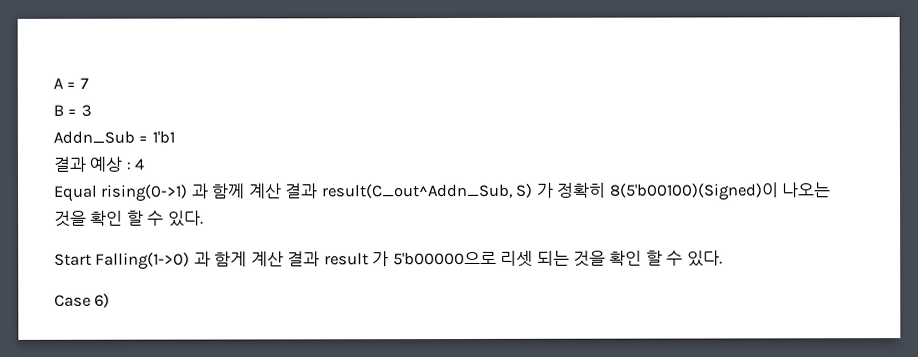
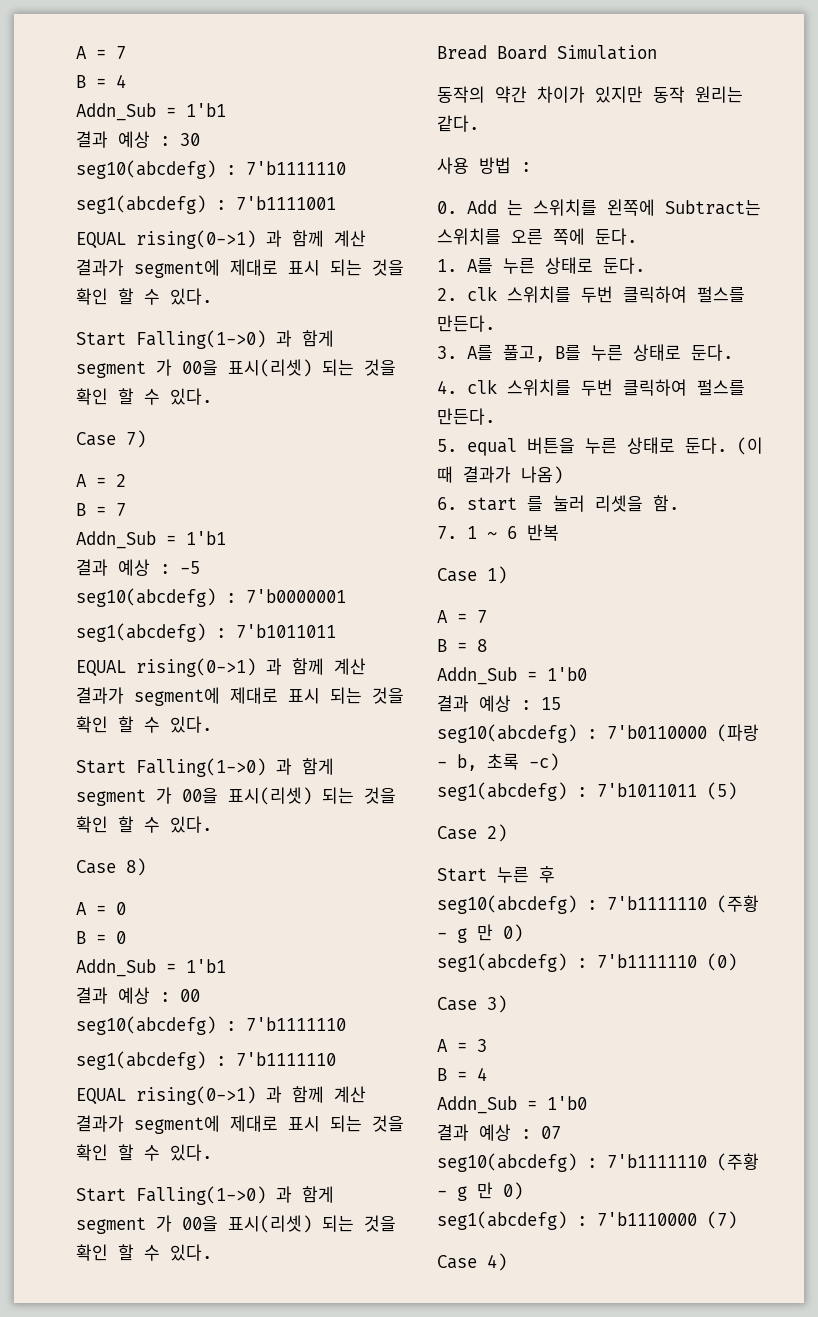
[53,77,89,89] [53,104,92,117] [53,130,175,144] [53,156,145,172] [54,182,832,202] [54,210,204,227] [54,250,723,270] [54,293,111,308] A = 7 // B = 3 // Addn_Sub = 1'b1 // 결과 예상 : 4 // Equal rising(0->1) 과 함께 계산 결과 result(C_out^Addn_Sub, S) 가 정확히 8(5'b00100)(Signed)이 나오는 것을 확인 할 수 있다. // Start Falling(1->0) 과 함게 계산 결과 result 가 5'b00000으로 리셋 되는 것을 확인 할 수 있다. // Case 6) -> [76,46,126,59] [76,74,126,88] [76,103,226,121] [76,131,200,148] [76,160,346,179] [76,195,336,214] [76,230,366,249] [76,259,404,278] [76,288,212,305] [76,330,334,349] [76,359,396,378] [76,388,212,405] [76,430,146,448] [76,474,126,487] [76,503,126,516] [76,531,226,549] [76,559,200,576] [76,588,346,607] [76,623,336,642] [76,658,366,677] [76,687,404,706] [76,716,212,733] [76,758,334,777] [76,787,396,806] [76,816,212,833] [76,858,146,876] [76,902,126,915] [76,931,126,944] [76,959,226,977] [76,987,200,1004] [76,1016,346,1035] [76,1051,336,1070] [76,1086,366,1105] [76,1115,404,1134] [76,1144,212,1161] [76,1186,334,1205] [76,1215,396,1234] [76,1244,212,1261] [437,45,657,60] [437,86,743,103] [437,115,479,132] [437,157,531,174] [437,199,761,216] [437,228,637,245] [437,257,645,274] [437,286,745,303] [437,315,495,332] [437,344,733,362] [437,379,745,396] [437,408,495,425] [437,437,763,456] [437,466,563,484] [437,495,679,512] [437,524,559,541] [437,566,507,584] [437,610,487,623] [437,639,487,652] [437,667,587,685] [437,695,561,712] [437,724,759,743] [437,753,559,771] [437,782,737,801] [437,824,507,842] [437,866,555,883] [437,895,759,914] [437,924,523,943] [437,953,737,972] [437,995,507,1013] [437,1039,487,1052] [437,1067,487,1081] [437,1096,587,1114] [437,1124,561,1141] [437,1153,759,1172] [437,1182,523,1201] [437,1211,737,1230] [437,1253,507,1271] A = 7 // B = 4 // Addn_Sub = 1'b1 // 결과 예상 : 30 // seg10(abcdefg) : 7'b1111110 // seg1(abcdefg) : 7'b1111001 // EQUAL rising(0->1) 과 함께 계산 결과가 segment에 제대로 표시 되는 것을 확인 할 수 있다. // Start Falling(1->0) 과 함게 segment 가 00을 표시(리셋) 되는 것을 확인 할 수 있다. // Case 7) // A = 2 // B = 7 // Addn_Sub = 1'b1 // 결과 예상 : -5 // seg10(abcdefg) : 7'b0000001 // seg1(abcdefg) : 7'b1011011 // EQUAL rising(0->1) 과 함께 계산 결과가 segment에 제대로 표시 되는 것을 확인 할 수 있다. // Start Falling(1->0) 과 함게 segment 가 00을 표시(리셋) 되는 것을 확인 할 수 있다. // Case 8) // A = 0 // B = 0 // Addn_Sub = 1'b1 // 결과 예상 : 00 // seg10(abcdefg) : 7'b1111110 // seg1(abcdefg) : 7'b1111110 // EQUAL rising(0->1) 과 함께 계산 결과가 segment에 제대로 표시 되는 것을 확인 할 수 있다. // Start Falling(1->0) 과 함게 segment 가 00을 표시(리셋) 되는 것을 확인 할 수 있다. // Bread Board Simulation // 동작의 약간 차이가 있지만 동작 원리는 같다. // 사용 방법 : // 0. Add 는 스위치를 왼쪽에 Subtract는 스위치를 오른 쪽에 둔다. // 1. A를 누른 상태로 둔다. // 2. clk 스위치를 두번 클릭하여 펄스를 만든다. // 3. A를 풀고, B를 누른 상태로 둔다. // 4. clk 스위치를 두번 클릭하여 펄스를 만든다. // 5. equal 버튼을 누른 상태로 둔다. (이 때 결과가 나옴) // 6. start 를 눌러 리셋을 함. // 7. 1 ~ 6 반복 // Case 1) // A = 7 // B = 8 // Addn_Sub = 1'b0 // 결과 예상 : 15 // seg10(abcdefg) : 7'b0110000 (파랑 - b, 초록 -c) // seg1(abcdefg) : 7'b1011011 (5) // Case 2) // Start 누른 후 // seg10(abcdefg) : 7'b1111110 (주황 - g 만 0) // seg1(abcdefg) : 7'b1111110 (0) // Case 3) // A = 3 // B = 4 // Addn_Sub = 1'b0 // 결과 예상 : 07 // seg10(abcdefg) : 7'b1111110 (주황 - g 만 0) // seg1(abcdefg) : 7'b1110000 (7) // Case 4)

